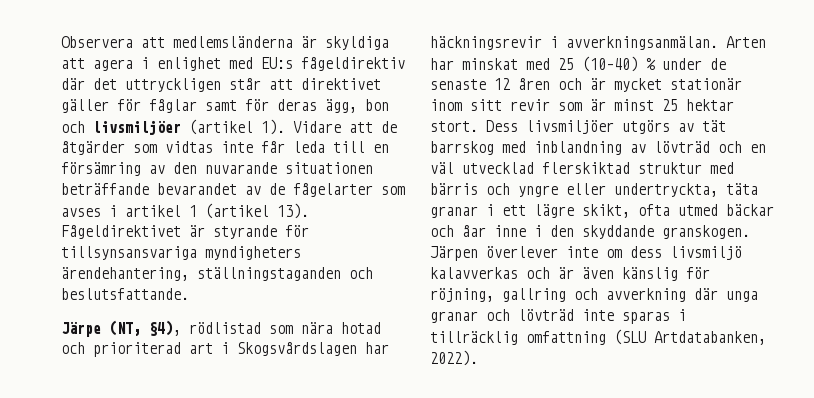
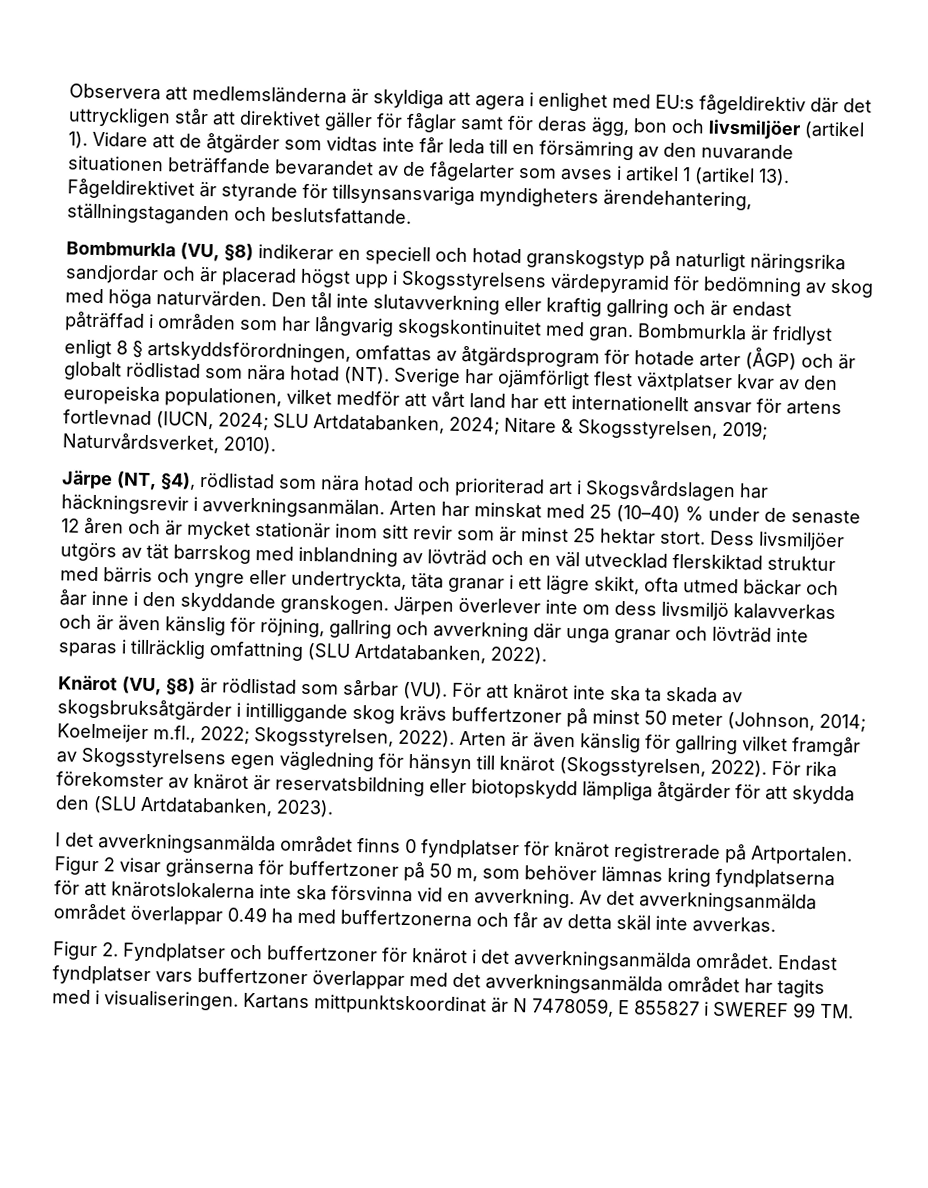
(189, 294) none -> [66,241,846,274] [65,264,874,298] [65,288,792,318] [64,311,833,345] [64,339,856,371] [64,361,838,393] [63,385,842,416] [63,409,768,440] [62,432,276,455] // Bombmurkla (VU, §8) indikerar en speciell och hotad granskogstyp på naturligt näringsrika sandjordar och är placerad högst upp i Skogsstyrelsens värdepyramid för bedömning av skog med höga naturvärden. Den tål inte slutavverkning eller kraftig gallring och är endast påträffad i områden som har långvarig skogskontinuitet med gran. Bombmurkla är fridlyst enligt 8 § artskyddsförordningen, omfattas av åtgärdsprogram för hotade arter (ÅGP) och är globalt rödlistad som nära hotad (NT). Sverige har ojämförligt flest växtplatser kvar av den europeiska populationen, vilket medför att vårt land har ett internationellt ansvar för artens fortlevnad (IUCN, 2024; SLU Artdatabanken, 2024; Nitare & Skogsstyrelsen, 2019; Naturvårdsverket, 2010).
(478, 358) none -> [58,675,743,704] [57,698,866,732] [57,723,861,757] [56,747,837,778] [56,771,855,805] [55,795,334,818] [55,832,853,866] [54,856,835,890] [54,880,817,913] [53,903,776,933] [52,941,838,972] [52,965,825,998] [52,989,854,1019] // Knärot (VU, §8) är rödlistad som sårbar (VU). För att knärot inte ska ta skada av skogsbruksåtgärder i intilliggande skog krävs buffertzoner på minst 50 meter (Johnson, 2014; Koelmeijer m.fl., 2022; Skogsstyrelsen, 2022). Arten är även känslig för gallring vilket framgår av Skogsstyrelsens egen vägledning för hänsyn till knärot (Skogsstyrelsen, 2022). För rika förekomster av knärot är reservatsbildning eller biotopskydd lämpliga åtgärder för att skydda den (SLU Artdatabanken, 2023). // I det avverkningsanmälda området finns 0 fyndplatser för knärot registrerade på Artportalen. Figur 2 visar gränserna för buffertzoner på 50 m, som behöver lämnas kring fyndplatserna för att knärotslokalerna inte ska försvinna vid en avverkning. Av det avverkningsanmälda området överlappar 0.49 ha med buffertzonerna och får av detta skäl inte avverkas. // Figur 2. Fyndplatser och buffertzoner för knärot i det avverkningsanmälda området. Endast fyndplatser vars buffertzoner överlappar med det avverkningsanmälda området har tagits med i visualiseringen. Kartans mittpunktskoordinat är N 7478059, E 855827 i SWEREF 99 TM.

